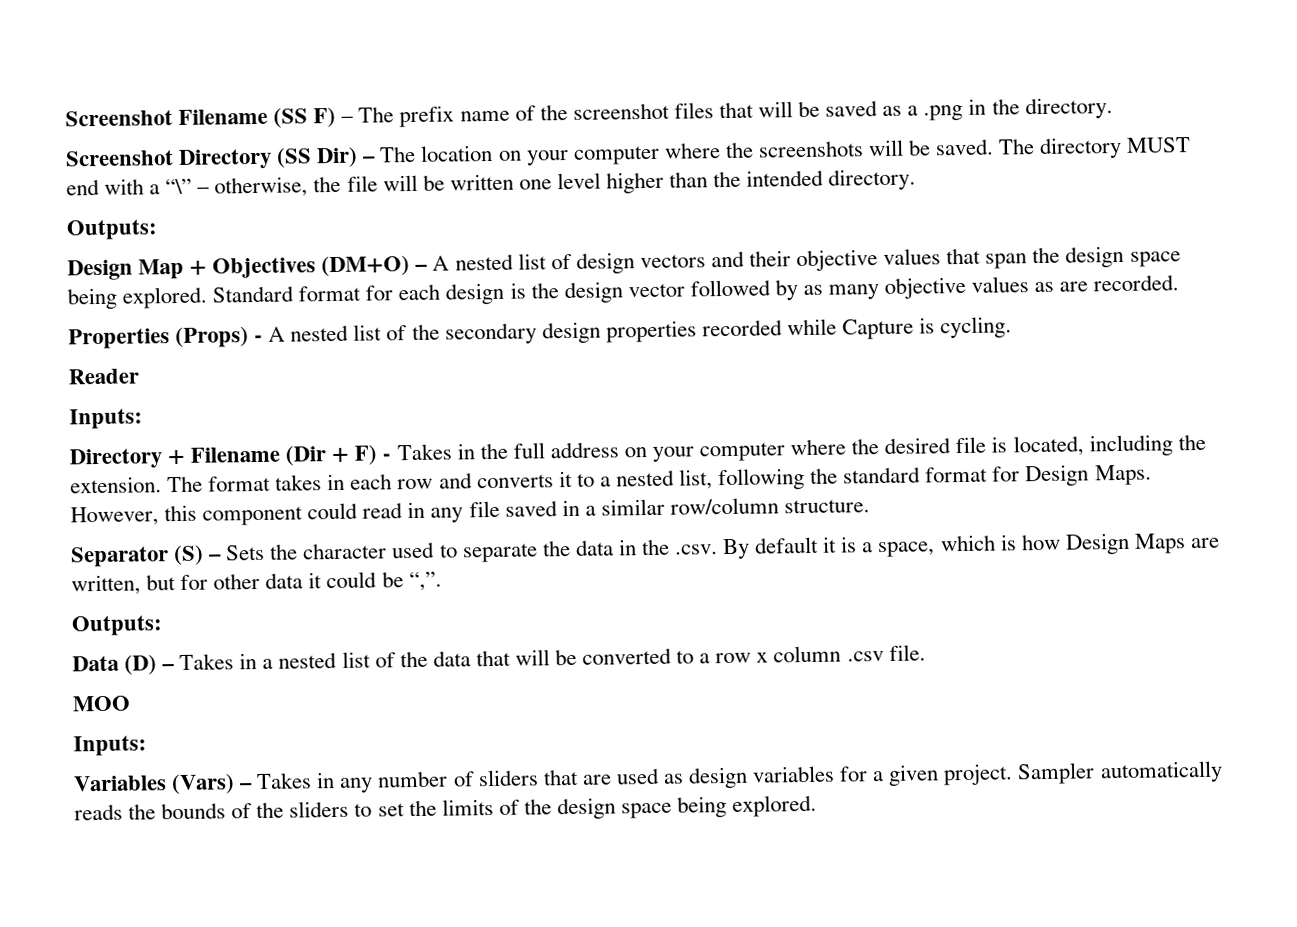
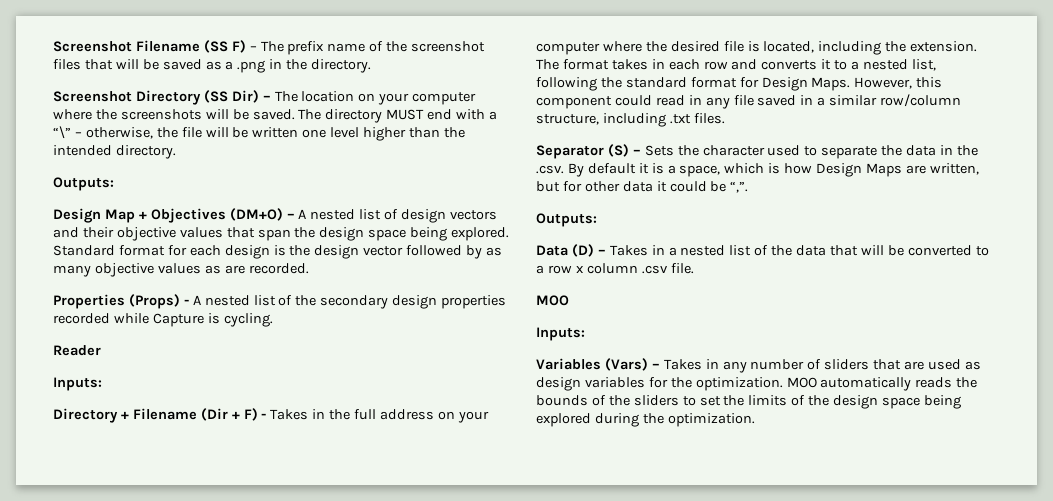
[783,499,870,514] structure. -> [536,113,725,127] structure, including .txt files.
[872,762,1096,786] a given project. Sampler -> [670,377,817,391] the optimization. MOO
[732,794,818,817] explored. -> [536,413,755,427] explored during the optimization.

